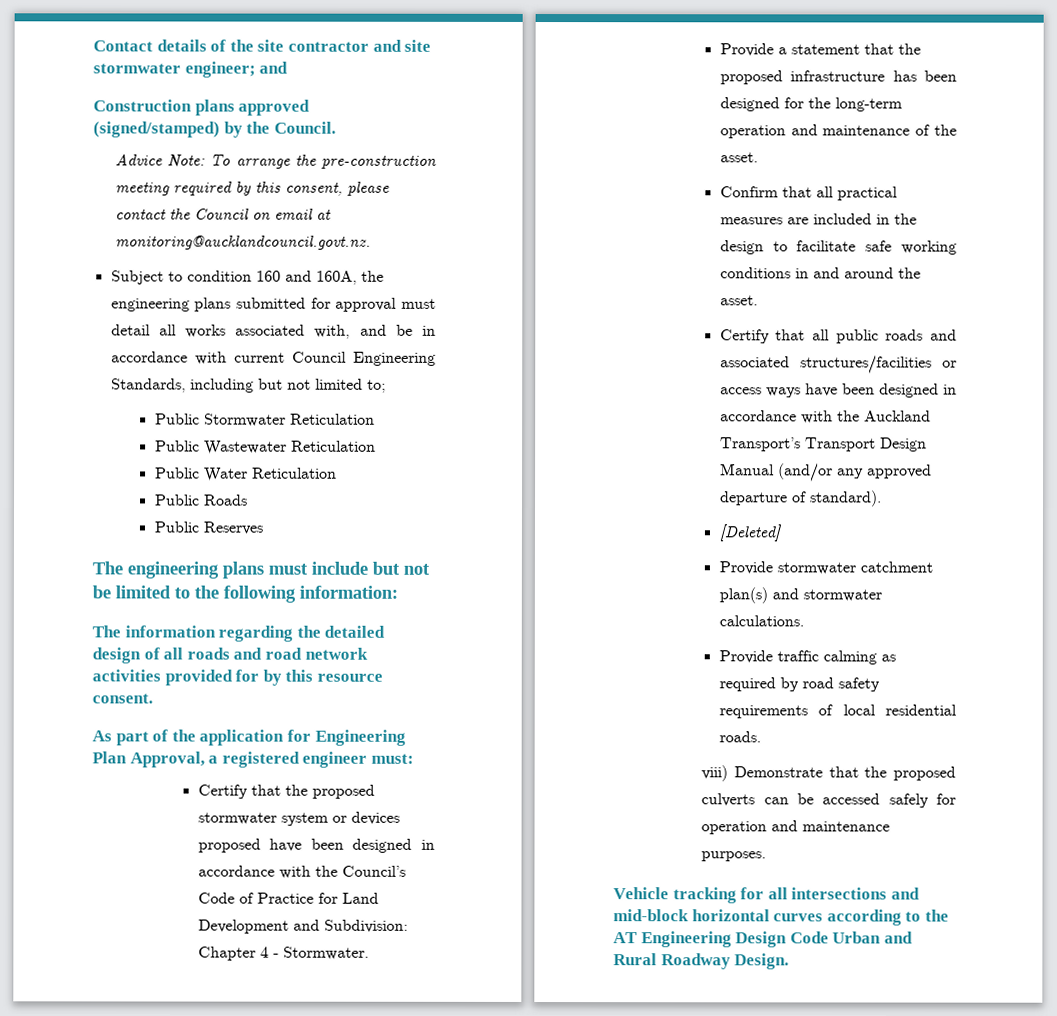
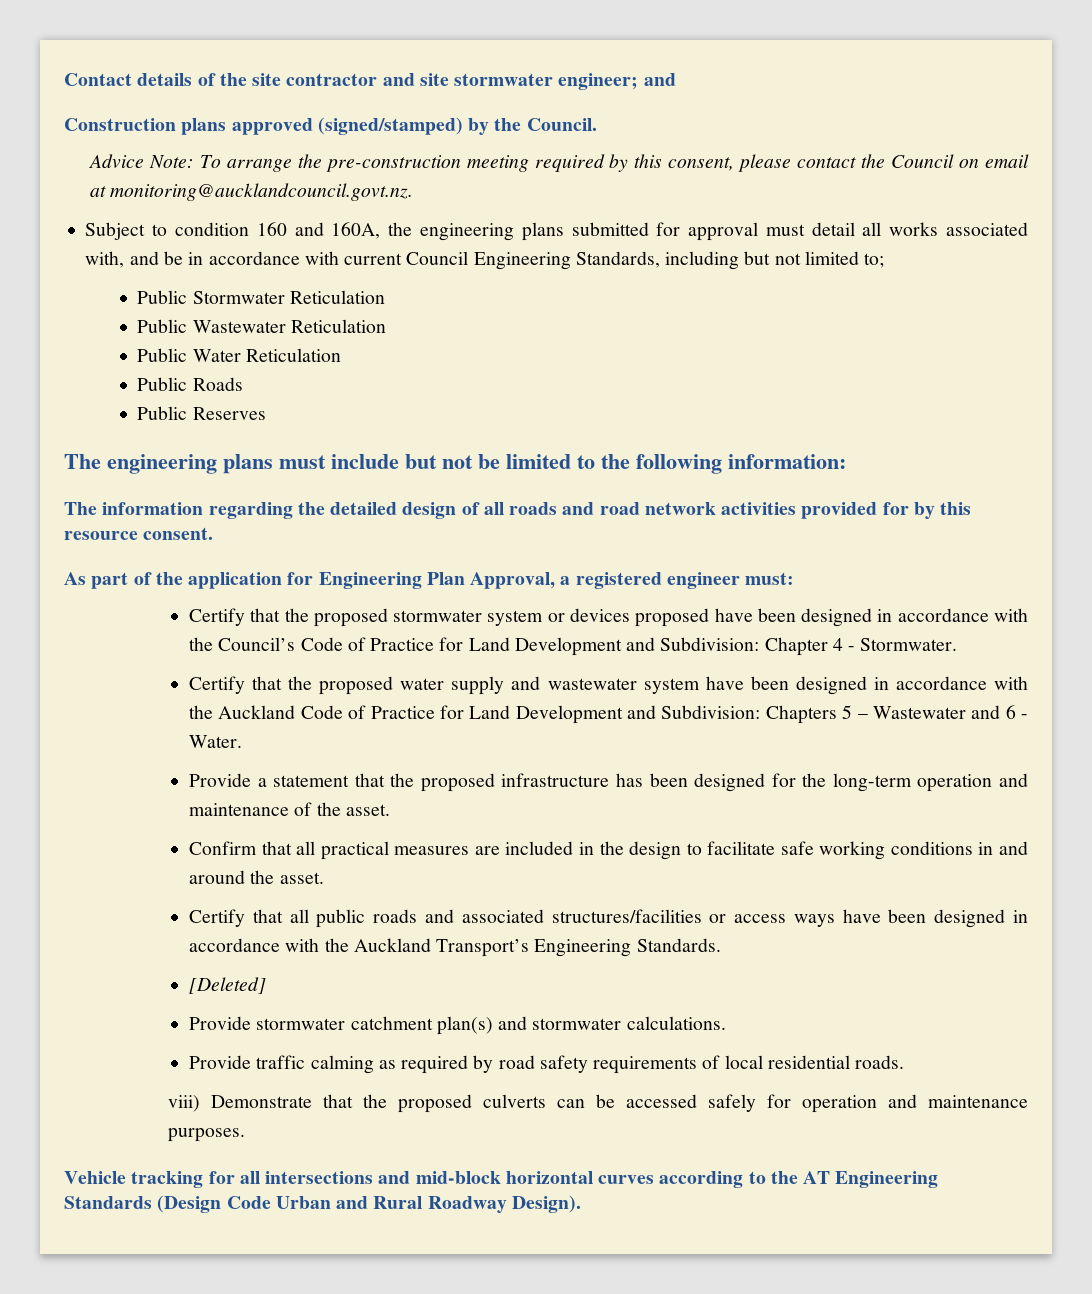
(369, 953) none -> [189,676,1028,695] [189,705,1029,724] [189,735,243,748] // Certify that the proposed water supply and wastewater system have been designed in accordance with the Auckland Code of Practice for Land Development and Subdivision: Chapters 5 – Wastewater and 6 - Water.
[804,437,927,452] [719,463,932,482] [719,490,882,507] Transport Design Manual (and/or any approved departure of standard). -> [534,938,721,957] Engineering Standards.
[735,931,788,948] Design -> [64,1195,222,1213] Standards (Design
[734,953,790,970] Design. -> [511,1195,581,1213] Design).

